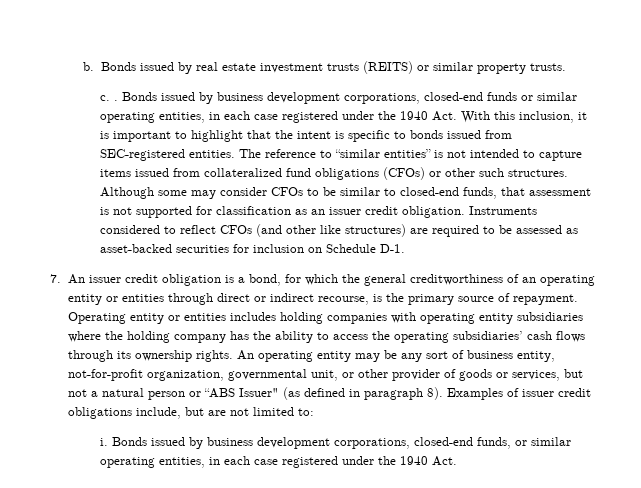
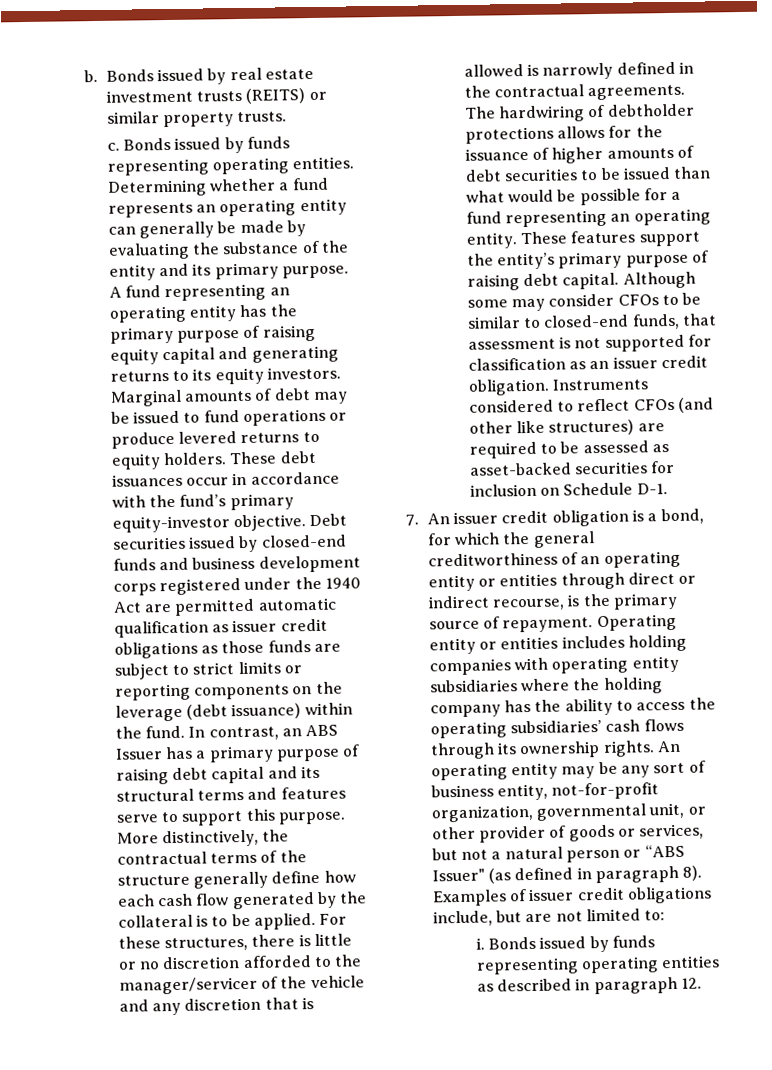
[113,92,577,104] [99,111,587,123] [99,130,512,142] [99,149,582,161] [99,167,568,180] . Bonds issued by business development corporations, closed-end funds or similar operating entities, in each case registered under the 1940 Act. With this inclusion, it is important to highlight that the intent is specific to bonds issued from SEC-registered entities. The reference to “similar entities” is not intended to capture items issued from collateralized fund obligations (CFOs) or other such structures. -> [123,136,291,154] [106,156,355,176] [107,177,329,197] [107,198,347,218] [107,220,307,239] [107,240,350,260] [108,262,350,281] [108,283,290,302] [108,304,297,323] [109,324,316,344] [109,345,339,365] [109,366,342,385] [109,388,349,407] [110,408,348,426] [110,431,320,449] [110,450,316,470] [111,471,340,487] [111,493,294,511] [111,513,348,533] [112,534,347,553] [112,555,361,573] [112,576,362,596] [112,597,337,616] [113,618,328,638] [113,640,342,659] [113,661,303,680] [114,681,343,701] [114,702,353,722] [114,724,339,741] [114,744,361,763] [115,765,321,785] [115,786,346,802] [115,808,347,826] [116,829,290,848] [116,850,307,865] [116,870,356,889] [116,891,368,910] [117,913,348,930] [117,933,353,952] [117,954,363,970] [118,975,365,995] [118,997,315,1016] [463,61,695,80] [463,84,686,101] [464,103,695,123] [464,125,663,144] [464,145,695,164] [464,166,712,182] [465,188,682,206] [465,208,711,228] [465,230,700,249] [466,250,710,270] [466,272,620,291] Bonds issued by funds representing operating entities. Determining whether a fund represents an operating entity can generally be made by evaluating the substance of the entity and its primary purpose. A fund representing an operating entity has the primary purpose of raising equity capital and generating returns to its equity investors. Marginal amounts of debt may be issued to fund operations or produce levered returns to equity holders. These debt issuances occur in accordance with the fund’s primary equity-investor objective. Debt securities issued by closed-end funds and business development corps registered under the 1940 Act are permitted automatic qualification as issuer credit obligations as those funds are subject to strict limits or reporting components on the leverage (debt issuance) within the fund. In contrast, an ABS Issuer has a primary purpose of raising debt capital and its structural terms and features serve to support this purpose. More distinctively, the contractual terms of the structure generally define how each cash flow generated by the collateral is to be applied. For these structures, there is little or no discretion afforded to the manager/servicer of the vehicle and any discretion that is allowed is narrowly defined in the contractual agreements. The hardwiring of debtholder protections allows for the issuance of higher amounts of debt securities to be issued than what would be possible for a fund representing an operating entity. These features support the entity’s primary purpose of raising debt capital.
[206,437,571,449] [99,456,457,468] business development corporations, closed-end funds, or similar operating entities, in each case registered under the 1940 Act. -> [612,935,656,948] [475,955,721,975] [476,976,703,995] funds representing operating entities as described in paragraph 12.

